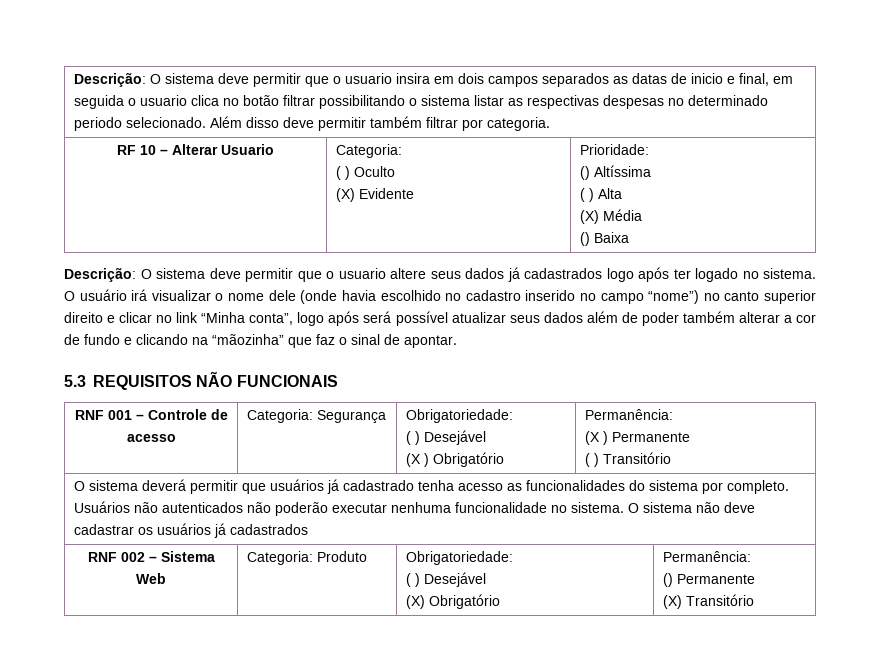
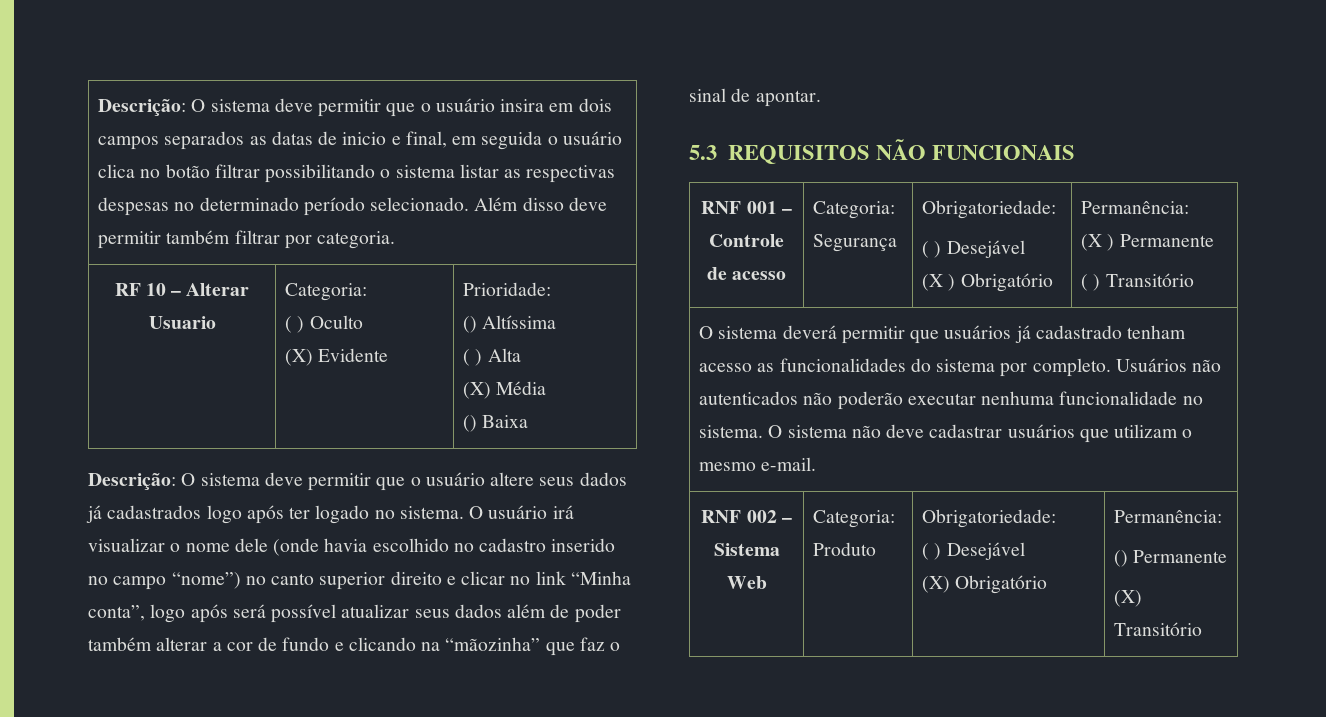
[74,72,393,87] Descrição: O sistema deve permitir que o usuario -> [97,98,495,117] Descrição: O sistema deve permitir que o usuário
[140,95,188,106] usuario -> [562,131,622,145] usuário
[74,117,123,131] periodo -> [303,197,365,216] período
[338,268,386,279] usuario -> [425,472,485,486] usuário
[418,480,455,491] tenha -> [1127,325,1187,339] tenham
[138,523,309,538] os usuários já cadastrados -> [1007,424,1193,443] [698,457,817,471] usuários que utilizam o mesmo e-mail.

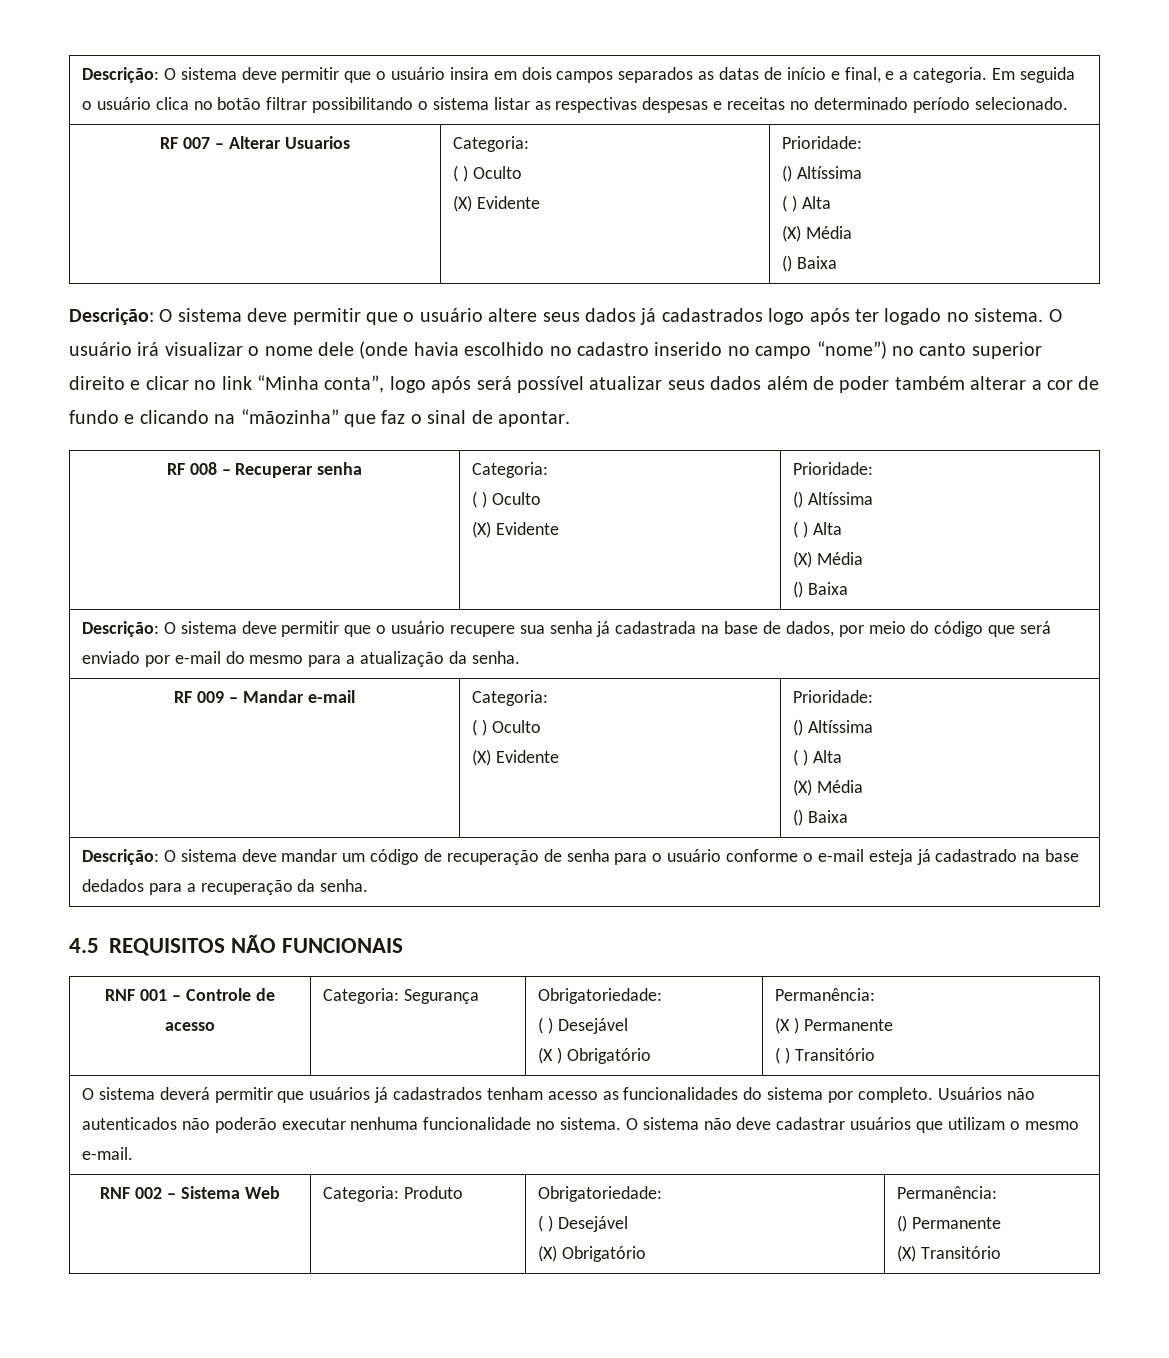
[342,132,387,145] inicio -> [786,67,826,80] início
[452,136,478,145] em -> [885,67,1015,83] e a categoria. Em
(169, 206) none -> [713,97,786,110] e receitas
[474,197,607,211] [97,230,396,249] [114,283,166,296] Além disso deve permitir também filtrar por categoria. // RF 10 -> [160,137,211,149] // RF 007
[148,316,216,329] Usuario -> [284,136,350,149] Usuarios
[689,145,717,160] // 5.3 -> [166,462,363,478] [472,462,549,478] [472,491,541,508] [472,521,559,538] [793,462,874,475] [793,491,873,508] [793,521,842,538] [793,551,863,568] [793,581,848,598] [82,621,1051,637] [82,651,520,667] [174,690,355,703] [472,690,549,706] [472,719,541,736] [472,749,559,766] [793,690,874,703] [793,719,873,736] [793,749,842,766] [793,779,863,796] [793,809,848,826] [82,849,1080,865] [82,879,369,895] [69,938,99,953] // RF 008 – Recuperar senha | Categoria: // ( ) Oculto // (X) Evidente | Prioridade: // () Altíssima // ( ) Alta // (X) Média // () Baixa // Descrição: O sistema deve permitir que o usuário recupere sua senha já cadastrada na base de dados, por meio do código que será enviado por e-mail do mesmo para a atualização da senha. // RF 009 – Mandar e-mail | Categoria: // ( ) Oculto // (X) Evidente | Prioridade: // () Altíssima // ( ) Alta // (X) Média // () Baixa // Descrição: O sistema deve mandar um código de recuperação de senha para o usuário conforme o e-mail esteja já cadastrado na base dedados para a recuperação da senha. // 4.5
[1035,325,1122,339] cadastrado -> [393,1087,483,1100] cadastrados

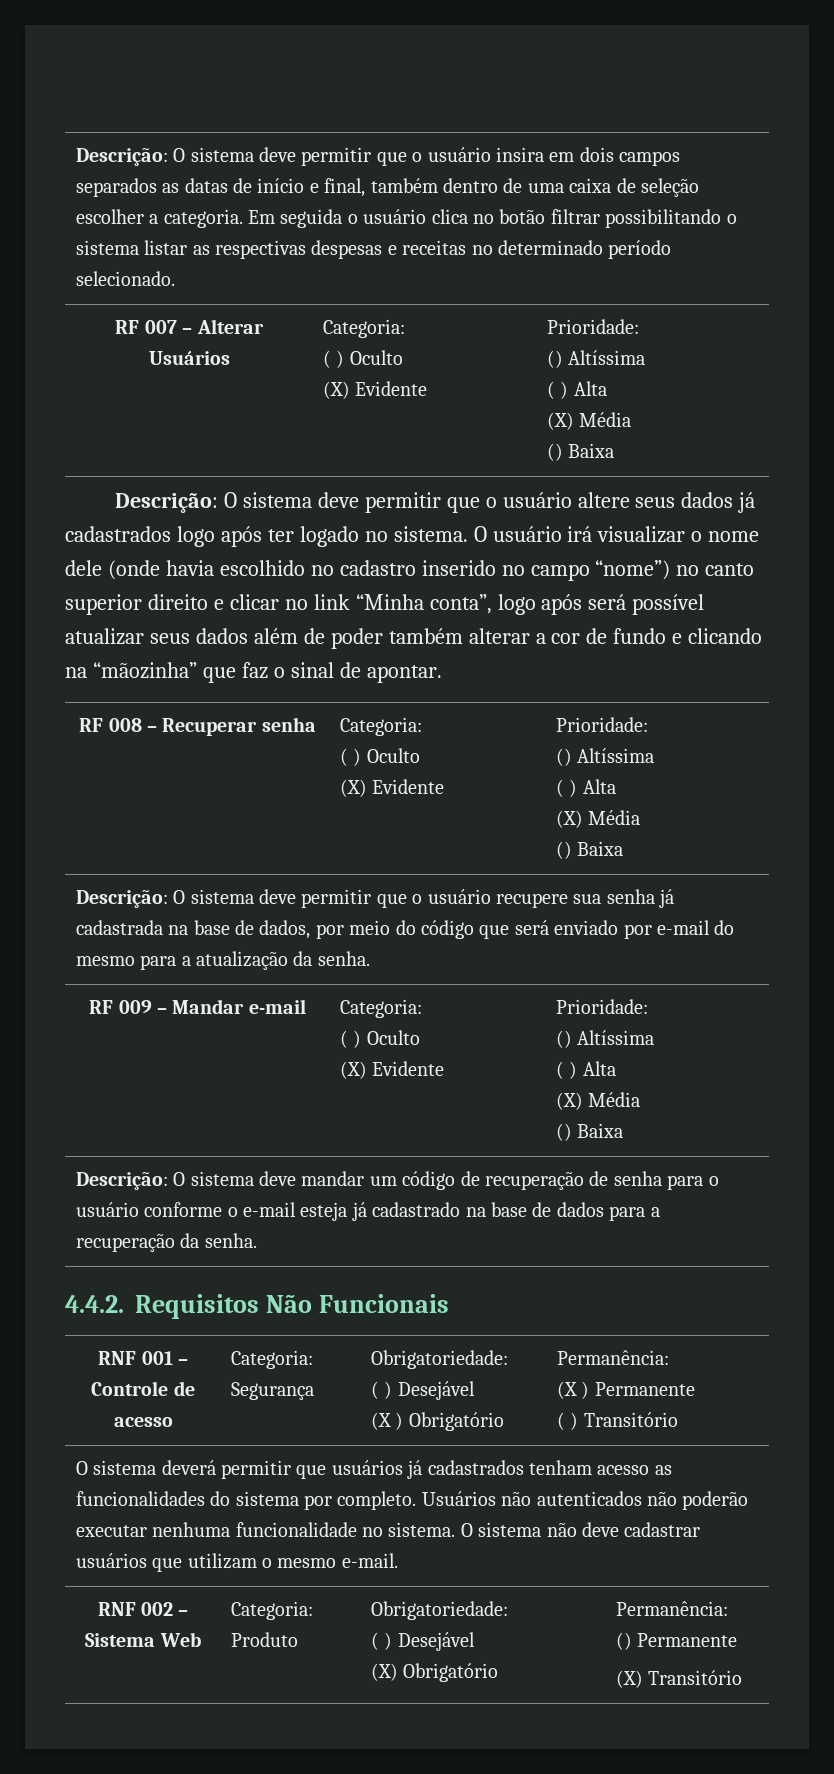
[885,71,895,80] e -> [370,178,699,197] [75,209,144,224] também dentro de uma caixa de seleção escolher
[284,136,350,149] Usuarios -> [148,351,230,365] Usuários
[82,879,145,892] dedados -> [532,1202,604,1217] de dados
[69,934,404,956] 4.5 REQUISITOS NÃO FUNCIONAIS -> [65,1294,449,1319] 4.4.2. Requisitos Não Funcionais

